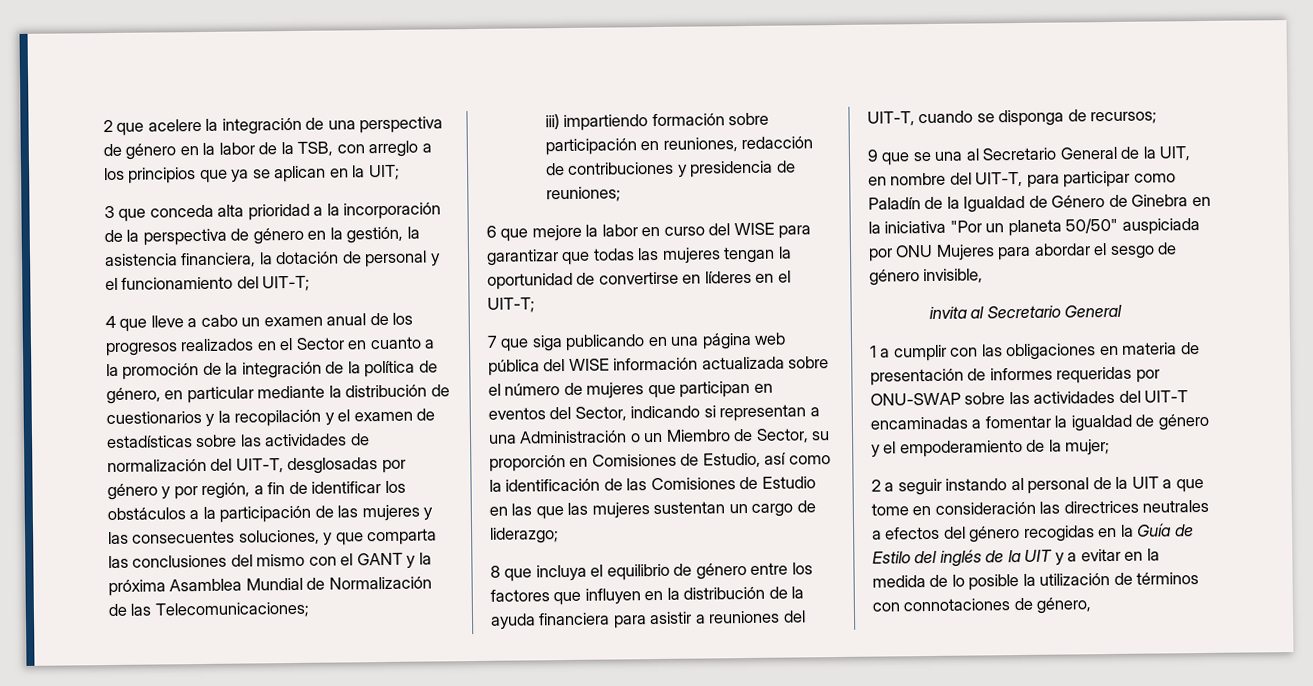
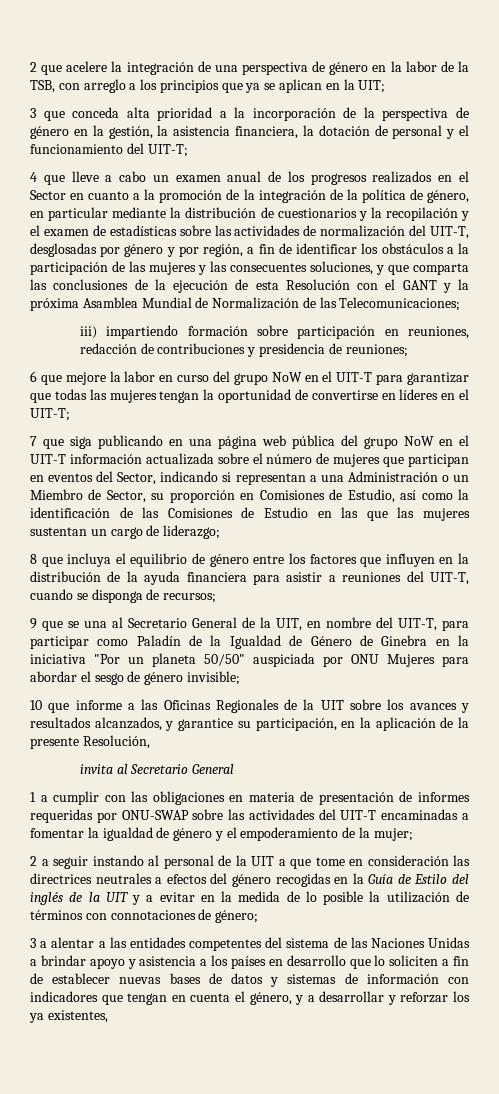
[230,553,306,567] del mismo -> [134,279,350,293] de la ejecución de esta Resolución
[733,222,775,236] WISE -> [233,371,373,385] grupo NoW en el UIT-T
[568,358,610,371] WISE -> [364,435,469,449] [30,454,66,464] grupo NoW en el UIT-T
[923,268,984,284] invisible, -> [186,671,240,685] [30,699,470,713] [30,717,469,731] [30,735,150,749] invisible; // 10 que informe a las Oficinas Regionales de la UIT sobre los avances y resultados alcanzados, y garantice su participación, en la aplicación de la presente Resolución,
[1036,597,1092,614] género, -> [215,910,259,923] [30,937,471,951] [30,955,469,969] [30,973,469,987] [30,991,470,1005] [29,1010,108,1023] género; // 3 a alentar a las entidades competentes del sistema de las Naciones Unidas a brindar apoyo y asistencia a los países en desarrollo que lo soliciten a fin de establecer nuevas bases de datos y sistemas de información con indicadores que tengan en cuenta el género, y a desarrollar y reforzar los ya existentes,

